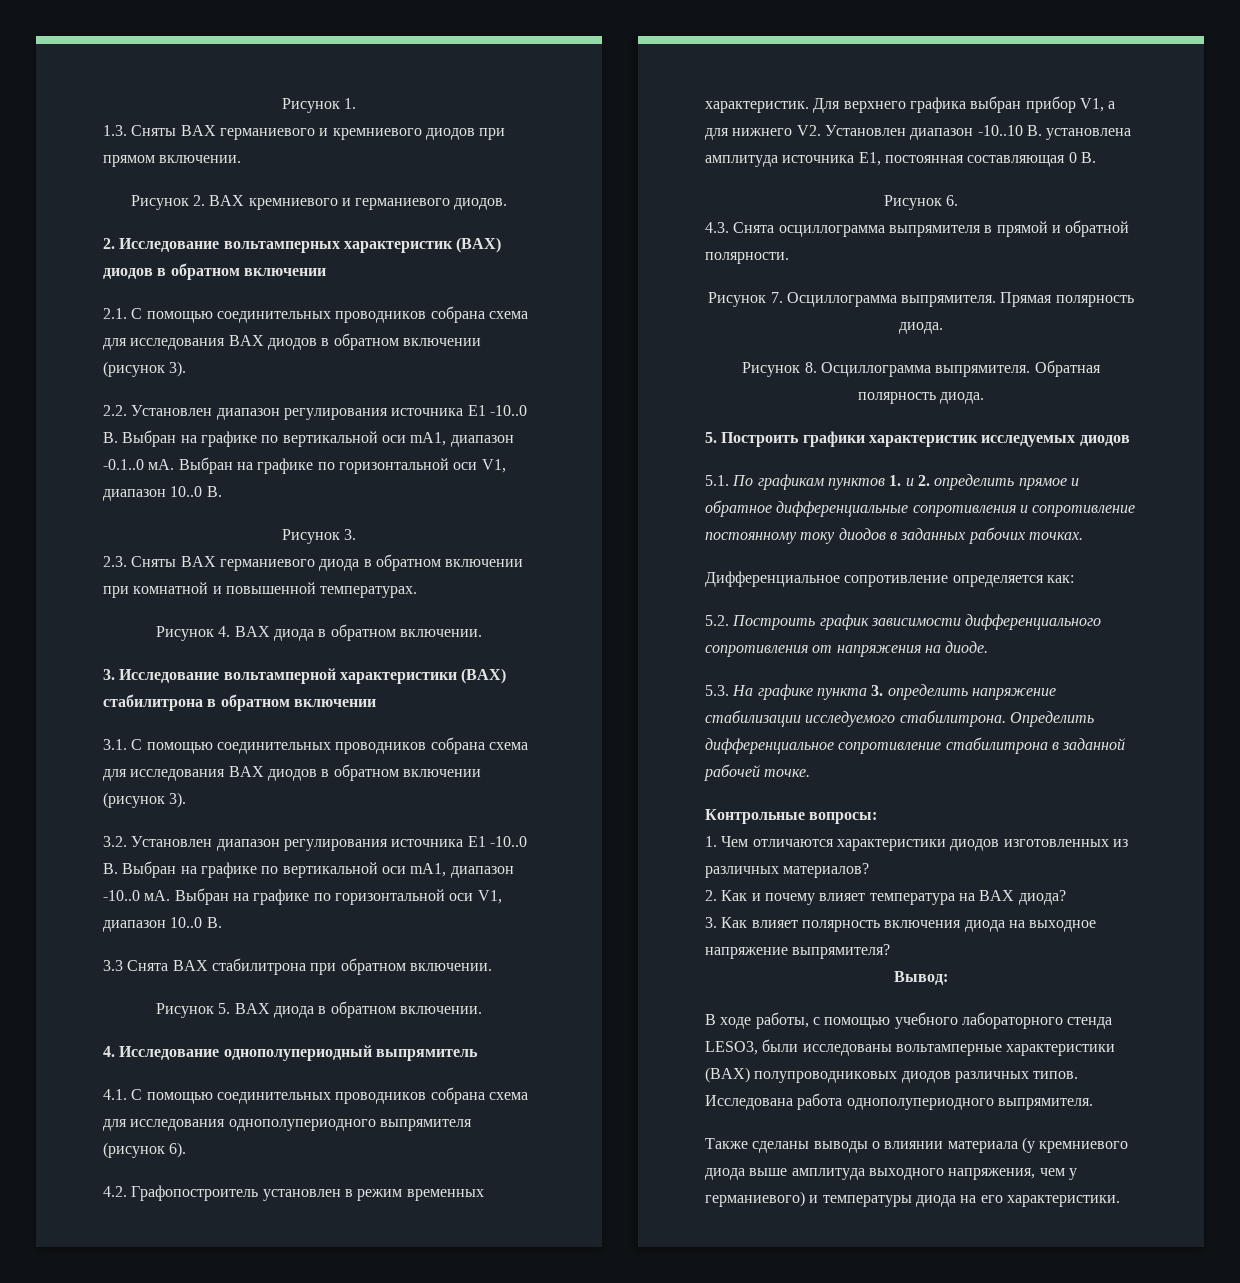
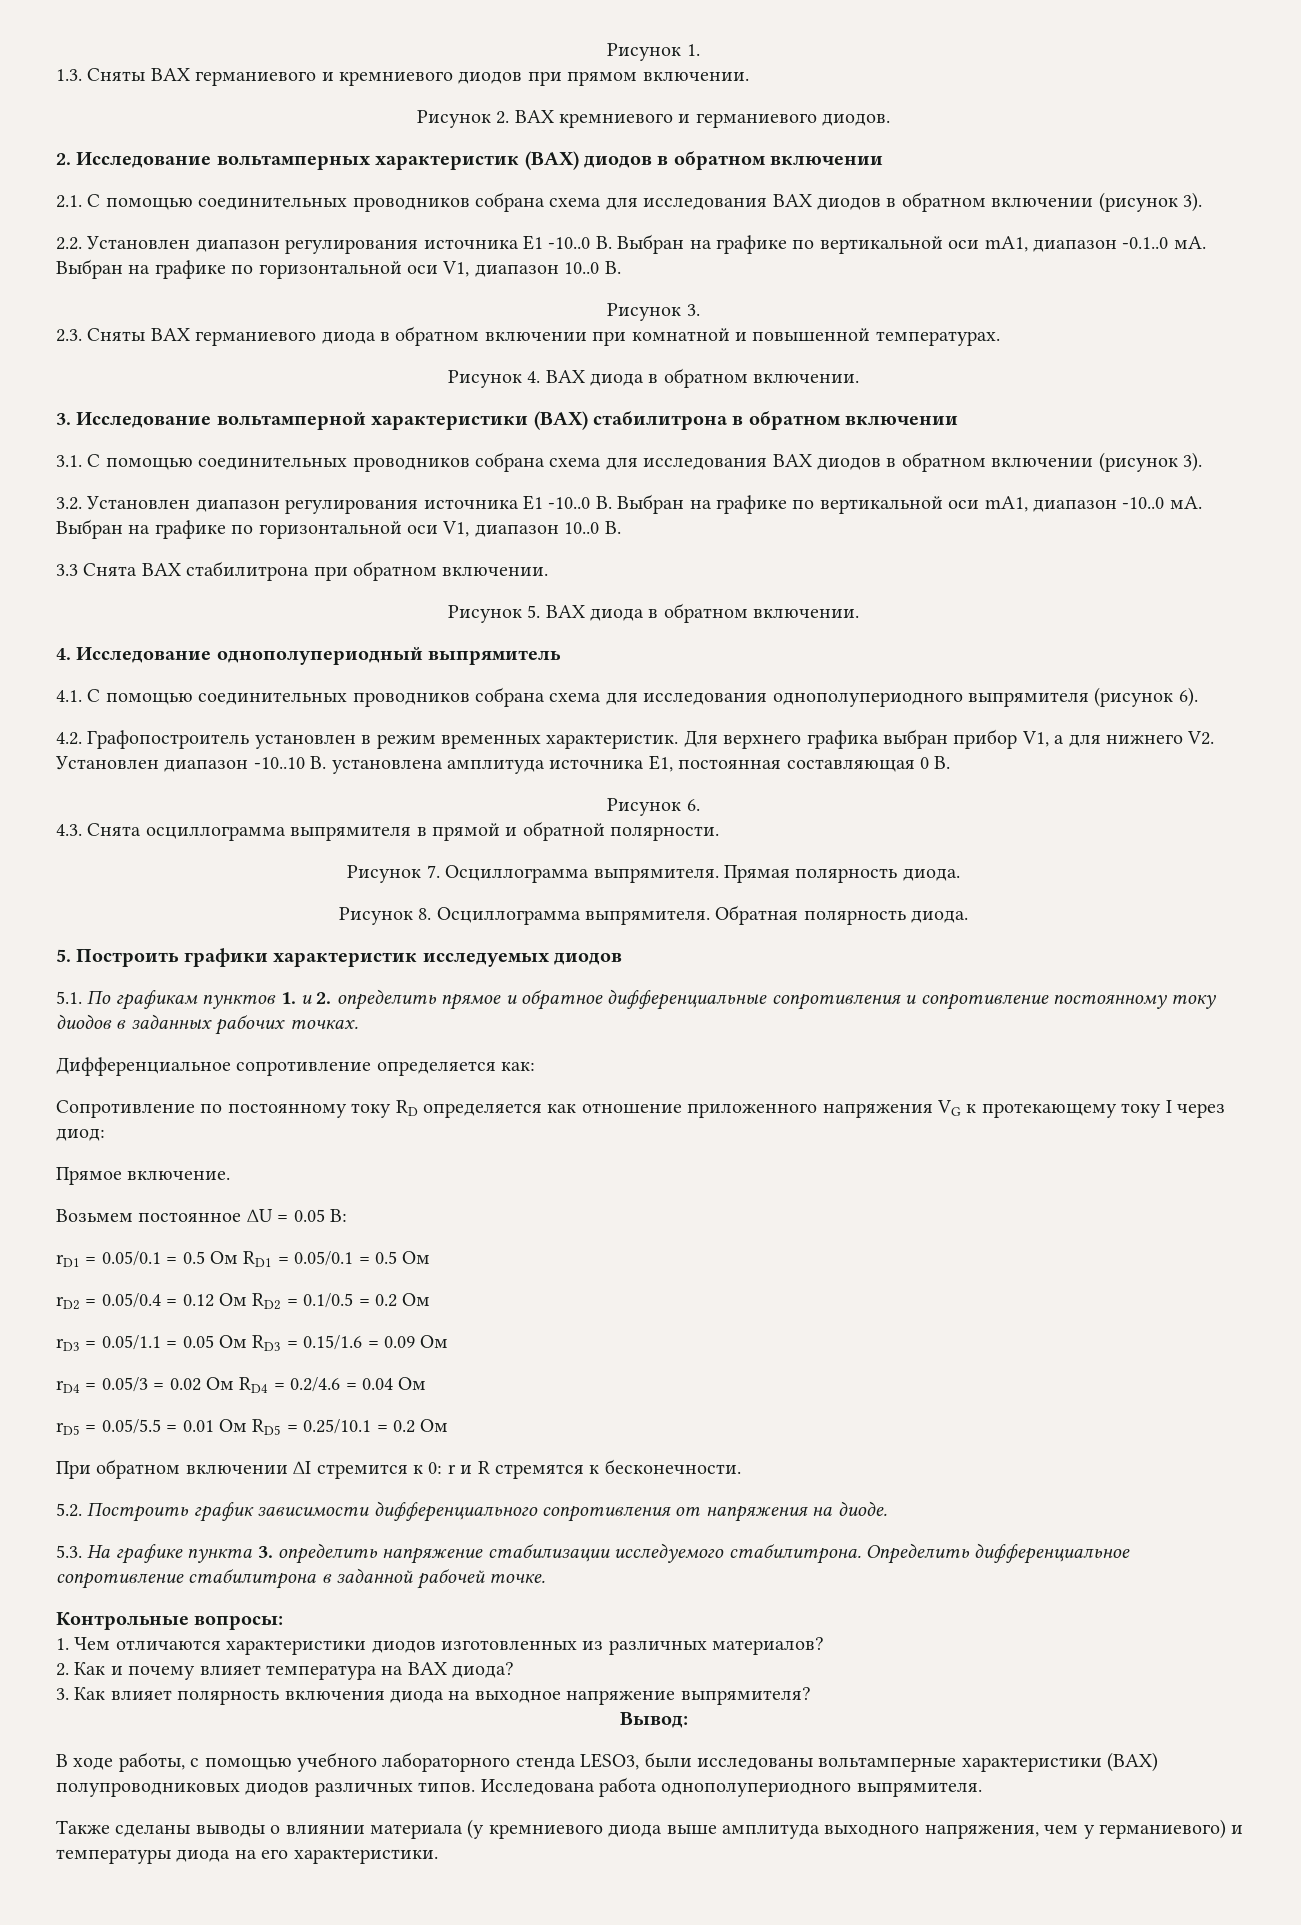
(1074, 579) none -> [56,1100,1225,1118] [56,1128,105,1141] [56,1167,231,1185] [56,1209,347,1222] [56,1251,431,1267] [56,1293,431,1310] [56,1335,449,1351] [56,1377,427,1393] [56,1419,449,1435] [56,1459,741,1479] // Сопротивление по постоянному току RD определяется как отношение приложенного напряжения VG к протекающему току I через диод: // Прямое включение. // Возьмем постоянное ∆U = 0.05 В: // rD1 = 0.05/0.1 = 0.5 Ом RD1 = 0.05/0.1 = 0.5 Ом // rD2 = 0.05/0.4 = 0.12 Ом RD2 = 0.1/0.5 = 0.2 Ом // rD3 = 0.05/1.1 = 0.05 Ом RD3 = 0.15/1.6 = 0.09 Ом // rD4 = 0.05/3 = 0.02 Ом RD4 = 0.2/4.6 = 0.04 Ом // rD5 = 0.05/5.5 = 0.01 Ом RD5 = 0.25/10.1 = 0.2 Ом // При обратном включении ∆I стремится к 0: r и R стремятся к бесконечности.

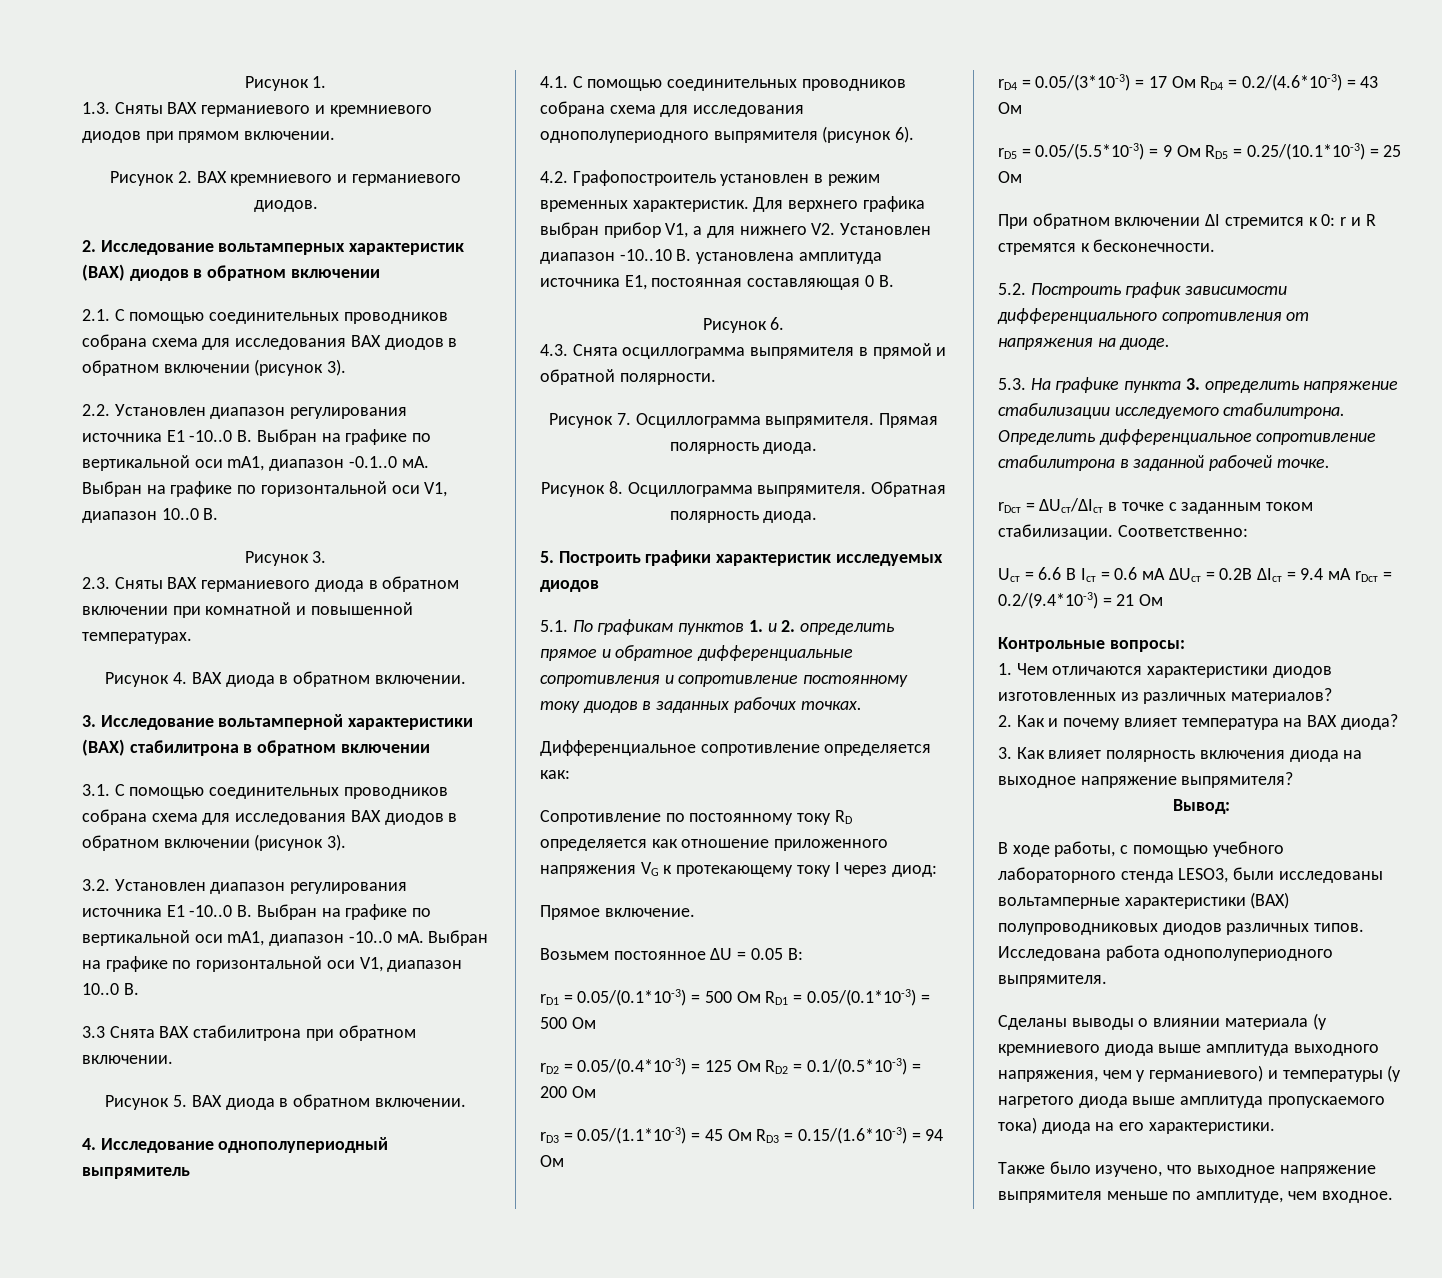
[101,1251,431,1267] [56,1293,431,1310] [56,1335,449,1351] [56,1377,427,1393] [56,1419,415,1435] 0.05/0.1 = 0.5 Ом RD1 = 0.05/0.1 = 0.5 Ом // rD2 = 0.05/0.4 = 0.12 Ом RD2 = 0.1/0.5 = 0.2 Ом // rD3 = 0.05/1.1 = 0.05 Ом RD3 = 0.15/1.6 = 0.09 Ом // rD4 = 0.05/3 = 0.02 Ом RD4 = 0.2/4.6 = 0.04 Ом // rD5 = 0.05/5.5 = 0.01 Ом RD5 = 0.25/10.1 = 0.2 -> [577,989,930,1006] [540,1017,596,1029] [540,1058,921,1075] [540,1086,596,1098] [540,1127,944,1144] [540,1155,564,1167] [998,74,1379,91] [998,102,1022,114] [998,143,1402,160] 0.05/(0.1*10-3) = 500 Ом RD1 = 0.05/(0.1*10-3) = 500 Ом // rD2 = 0.05/(0.4*10-3) = 125 Ом RD2 = 0.1/(0.5*10-3) = 200 Ом // rD3 = 0.05/(1.1*10-3) = 45 Ом RD3 = 0.15/(1.6*10-3) = 94 Ом // rD4 = 0.05/(3*10-3) = 17 Ом RD4 = 0.2/(4.6*10-3) = 43 Ом // rD5 = 0.05/(5.5*10-3) = 9 Ом RD5 = 0.25/(10.1*10-3) = 25
(545, 1578) none -> [998,498,1314,514] [998,524,1248,540] [998,567,1392,582] [998,592,1164,609] // rDст = ∆Uст/∆Iст в точке с заданным током стабилизации. Соответственно: // Uст = 6.6 В Iст = 0.6 мА ∆Uст = 0.2В ∆Iст = 9.4 мА rDст = 0.2/(9.4*10-3) = 21 Ом
[56,1820,191,1837] Также сделаны -> [998,1015,1067,1030] Сделаны
[176,1849,438,1864] диода на его характеристики. -> [1387,1065,1402,1082] [998,1096,1385,1108] [998,1117,1275,1134] [998,1161,1376,1177] [998,1191,1393,1203] (у нагретого диода выше амплитуда пропускаемого тока) диода на его характеристики. // Также было изучено, что выходное напряжение выпрямителя меньше по амплитуде, чем входное.

